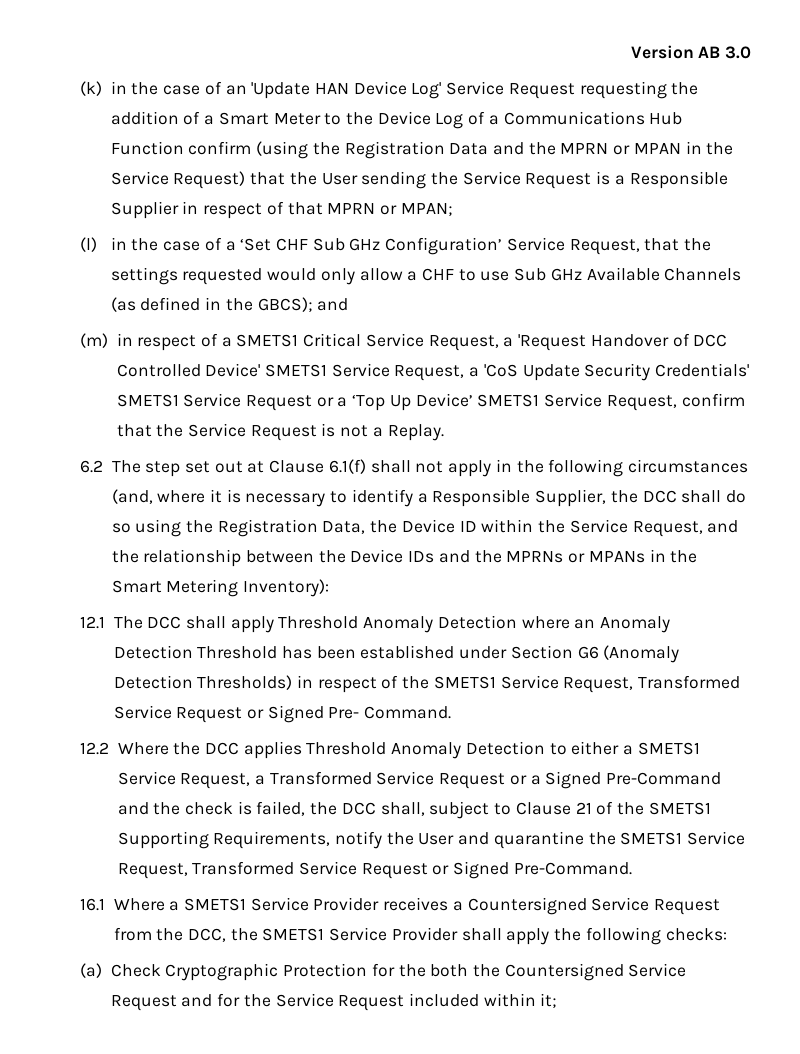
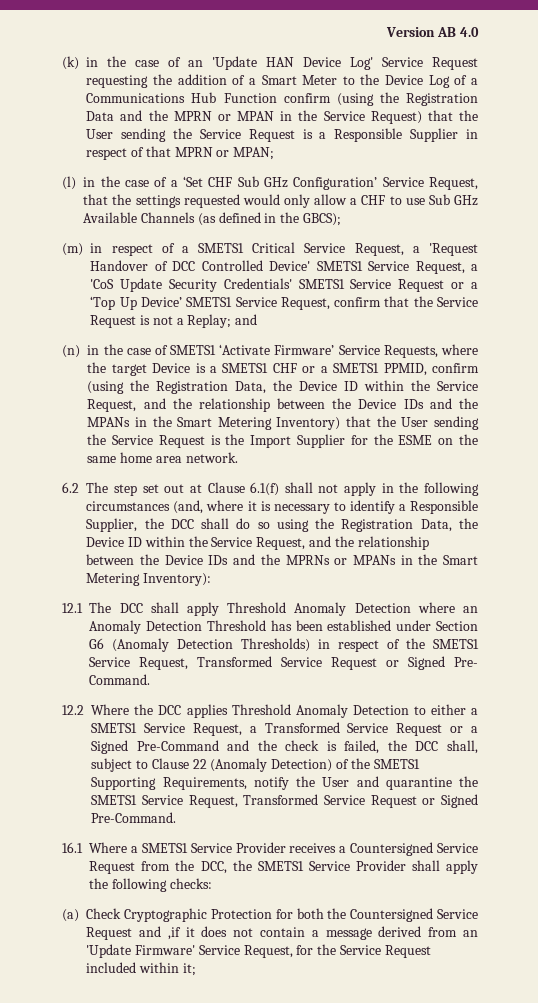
[725,46,751,59] 3.0 -> [459,27,479,37] 4.0
[317,298,349,311] and -> (341, 219) none
[387,424,444,441] Replay. -> [187,314,258,328] [62,344,479,358] [87,362,479,376] [87,380,478,394] [87,398,479,412] [87,416,480,430] [87,434,479,448] [87,452,238,463] Replay; and // (n) in the case of SMETS1 ‘Activate Firmware’ Service Requests, where the target Device is a SMETS1 CHF or a SMETS1 PPMID, confirm (using the Registration Data, the Device ID within the Service Request, and the relationship between the Device IDs and the MPANs in the Smart Metering Inventory) that the User sending the Service Request is the Import Supplier for the ESME on the same home area network.
[575,802,592,814] 21 -> [192,758,333,772] 22 (Anomaly Detection)
[398,964,426,977] the -> (293, 914) none
(213, 1000) none -> [167,926,479,940] [86,944,293,958] ,if it does not contain a message derived from an 'Update Firmware' Service Request,

